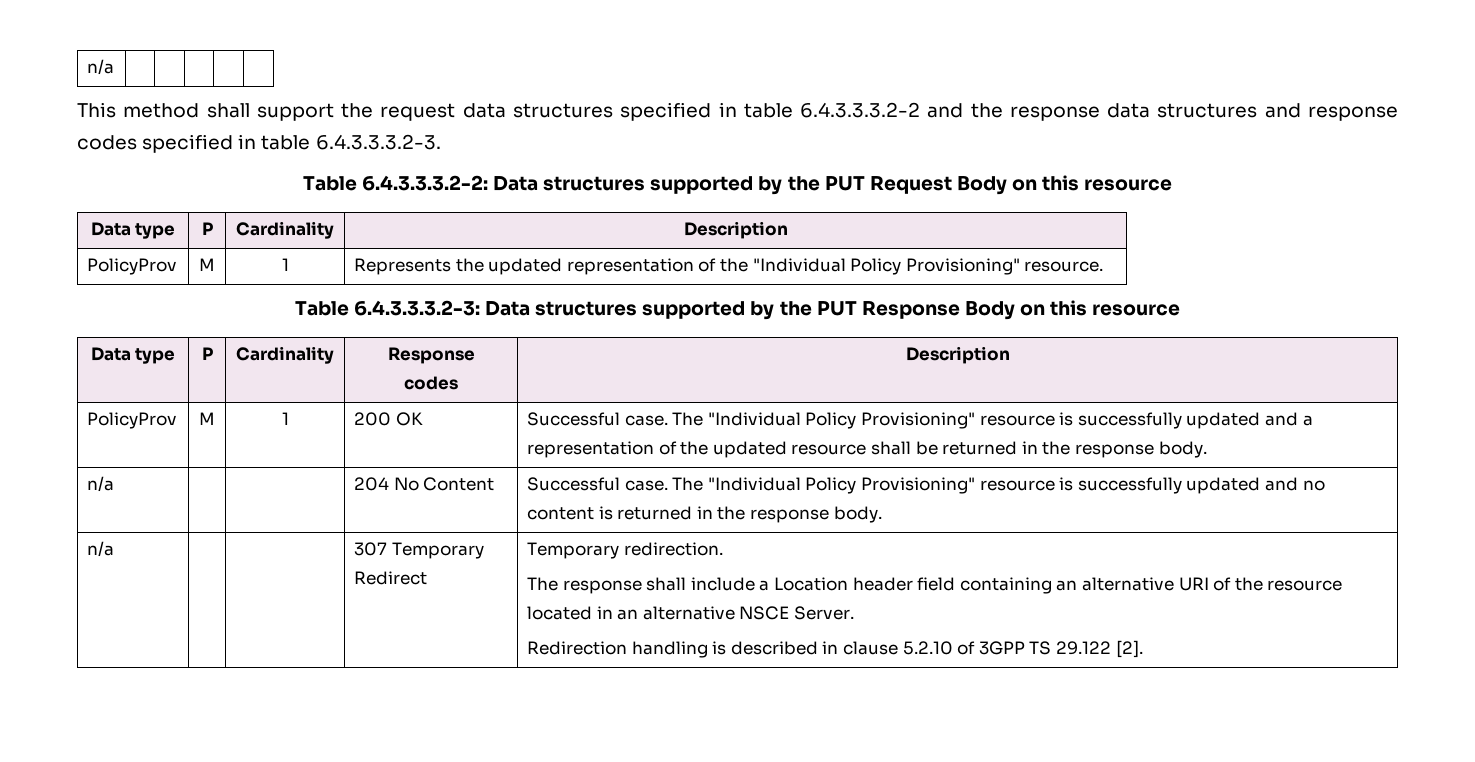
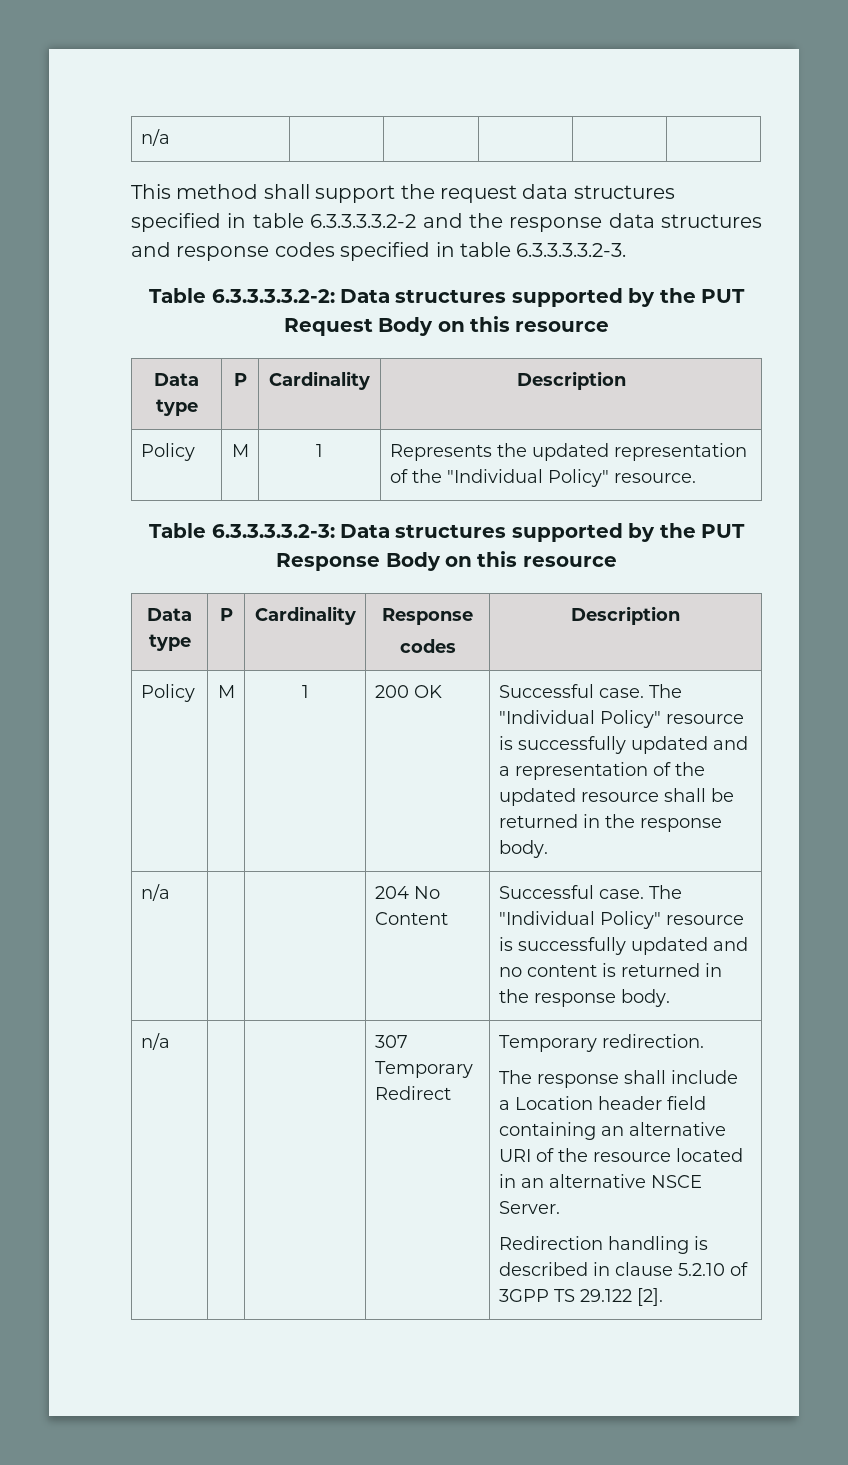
[800,102,921,118] 6.4.3.3.3.2-2 -> [310,214,417,228] 6.3.3.3.3.2-2
[315,134,441,150] [302,175,488,191] 6.4.3.3.3.2-3. // Table 6.4.3.3.3.2-2: -> [516,243,627,257] [149,288,335,303] 6.3.3.3.3.2-3. // Table 6.3.3.3.3.2-2:
[87,258,178,275] PolicyProv -> [140,443,195,461] Policy
[850,258,1020,275] Policy Provisioning" -> [547,469,609,487] Policy"
[353,300,480,316] 6.4.3.3.3.2-3: -> [211,524,335,538] 6.3.3.3.3.2-3:
[87,412,178,429] PolicyProv -> [140,684,195,702] Policy
[805,412,976,429] Policy Provisioning" -> [599,710,661,728] Policy"
[805,477,976,494] Policy Provisioning" -> [599,911,661,929] Policy"

